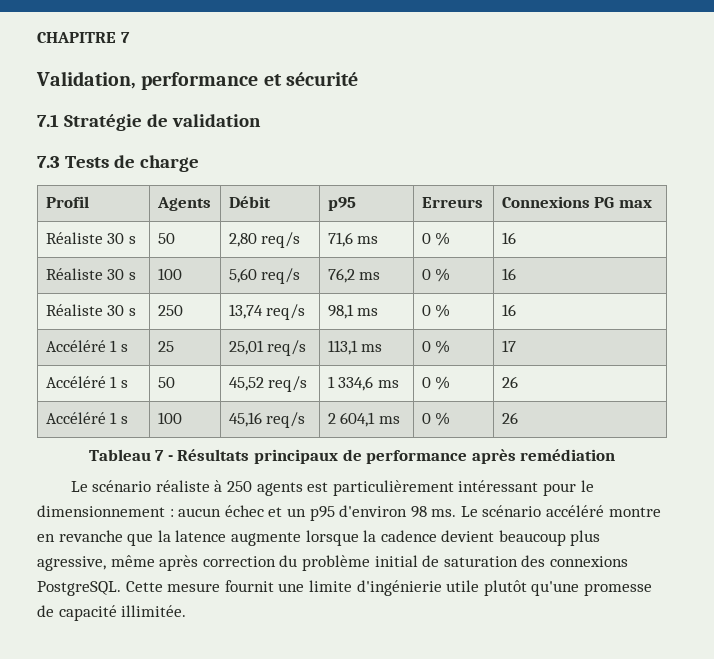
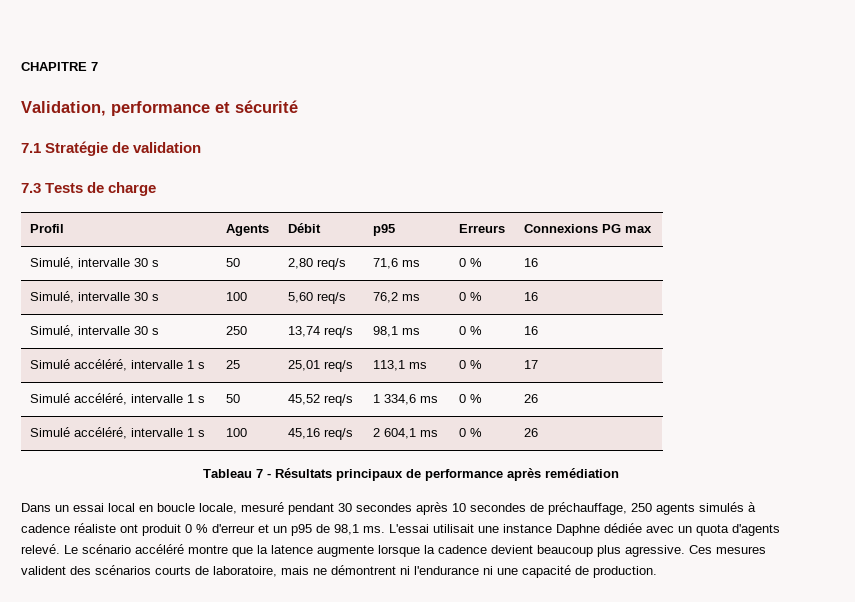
[45,232,103,244] Réaliste -> [30,257,131,269] Simulé, intervalle
[45,268,103,280] Réaliste -> [30,291,131,303] Simulé, intervalle
[45,304,103,316] Réaliste -> [30,325,131,337] Simulé, intervalle
[45,340,106,352] Accéléré -> [30,359,184,371] Simulé accéléré, intervalle
[45,376,106,388] Accéléré -> [30,393,184,405] Simulé accéléré, intervalle
[45,412,106,424] Accéléré -> [30,427,184,439] Simulé accéléré, intervalle
[70,480,594,496] [37,505,457,521] Le scénario réaliste à 250 agents est particulièrement intéressant pour le dimensionnement : aucun échec et un p95 d'environ 98 ms. -> [21,502,756,515] [21,523,780,536] [21,544,60,554] Dans un essai local en boucle locale, mesuré pendant 30 secondes après 10 secondes de préchauffage, 250 agents simulés à cadence réaliste ont produit 0 % d'erreur et un p95 de 98,1 ms. L'essai utilisait une instance Daphne dédiée avec un quota d'agents relevé.
[37,530,123,542] en revanche -> (228, 549) none
[37,555,628,571] [37,580,652,596] [37,605,187,621] agressive, même après correction du problème initial de saturation des connexions PostgreSQL. Cette mesure fournit une limite d'ingénierie utile plutôt qu'une promesse de capacité illimitée. -> [625,545,766,557] [21,565,657,578] agressive. Ces mesures valident des scénarios courts de laboratoire, mais ne démontrent ni l'endurance ni une capacité de production.

